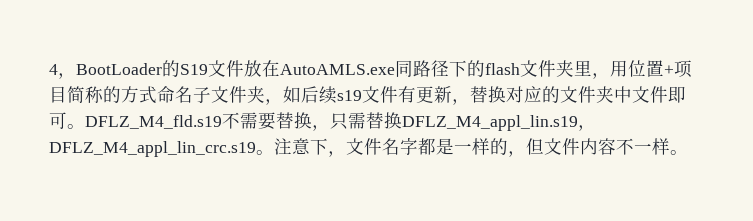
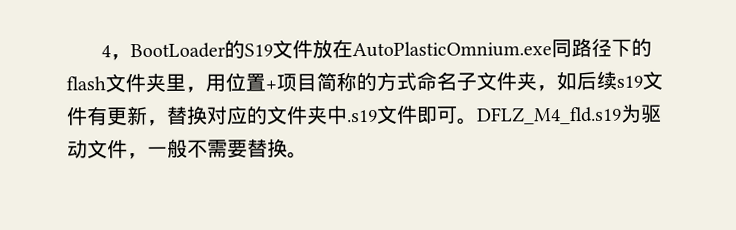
[280,64,395,75] AutoAMLS.exe -> [352,41,553,58] AutoPlasticOmnium.exe
(632, 94) none -> [346,109,378,123] .s19
[222,112,596,131] [49,137,670,157] 不需要替换，只需替换DFLZ_M4_appl_lin.s19，DFLZ_M4_appl_lin_crc.s19。注意下，文件名字都是一样的，但文件内容不一样 -> [620,103,662,123] [67,138,288,160] 为驱动文件，一般不需要替换

